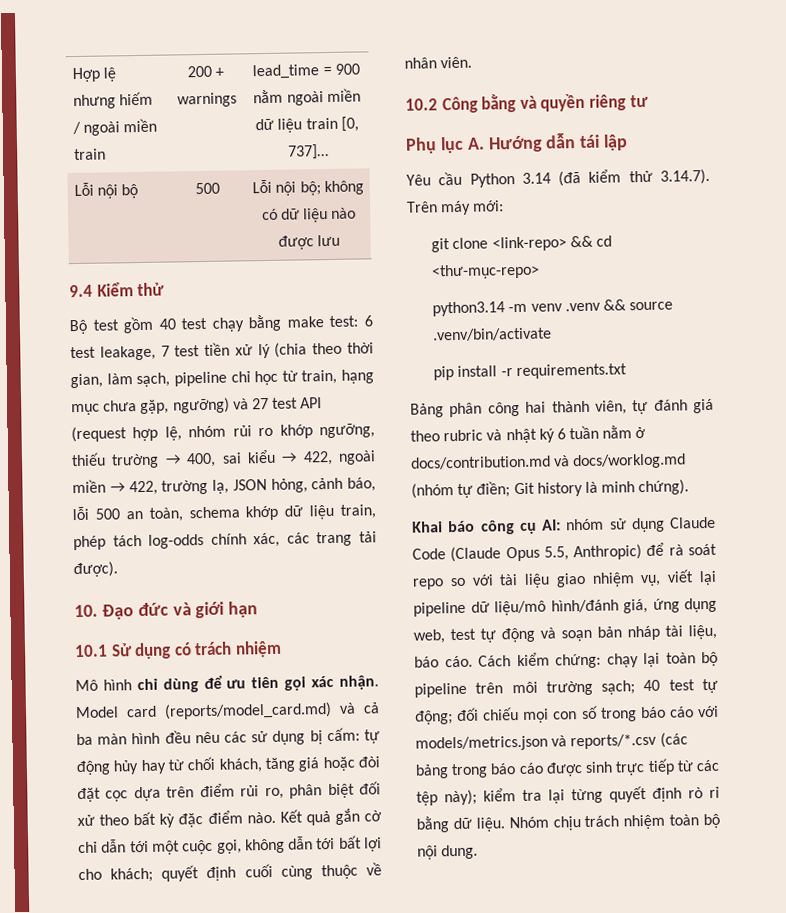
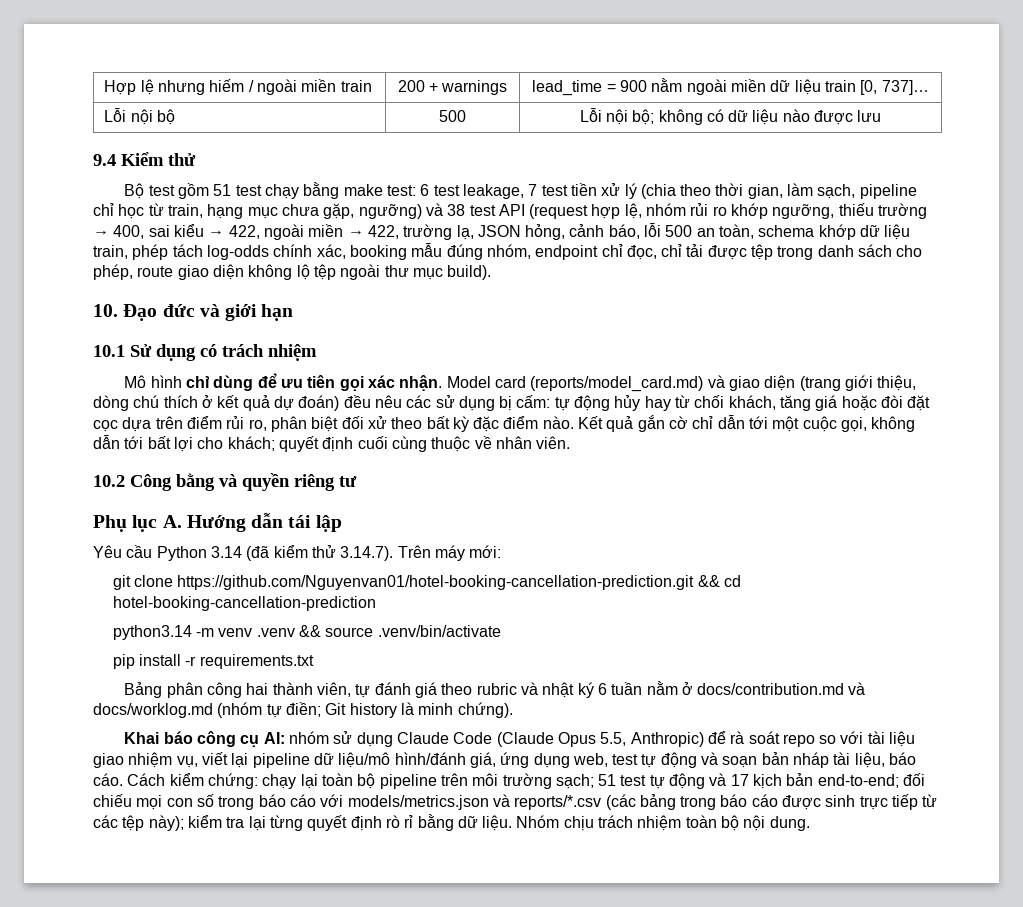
[158,318,176,330] 40 -> [213,184,232,196] 51
[251,397,269,410] 27 -> [447,204,466,216] 38
[286,531,377,547] [73,561,118,578] các trang tải được). -> [349,243,923,260] [93,264,492,280] booking mẫu đúng nhóm, endpoint chỉ đọc, chỉ tải được tệp trong danh sách cho phép, route giao diện không lộ tệp ngoài thư mục build).
[363,702,380,714] [76,732,161,746] cả ba màn hình -> [728,375,917,391] [93,395,340,411] giao diện (trang giới thiệu, dòng chú thích ở kết quả dự đoán)
[491,236,567,252] <link-repo> -> [177,575,695,590] https://github.com/Nguyenvan01/hotel-booking-cancellation-prediction.git
[431,263,541,280] <thư-mục-repo> -> [112,596,376,611] hotel-booking-cancellation-prediction
[643,678,718,694] [415,710,453,725] 40 test tự động; -> [598,773,899,789] 51 test tự động và 17 kịch bản end-to-end;

